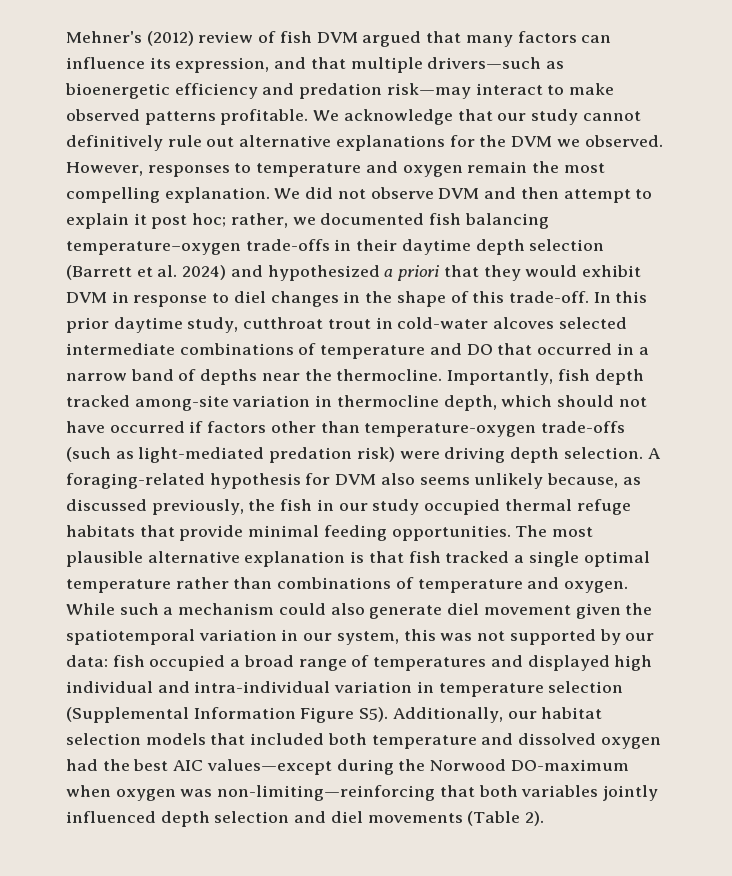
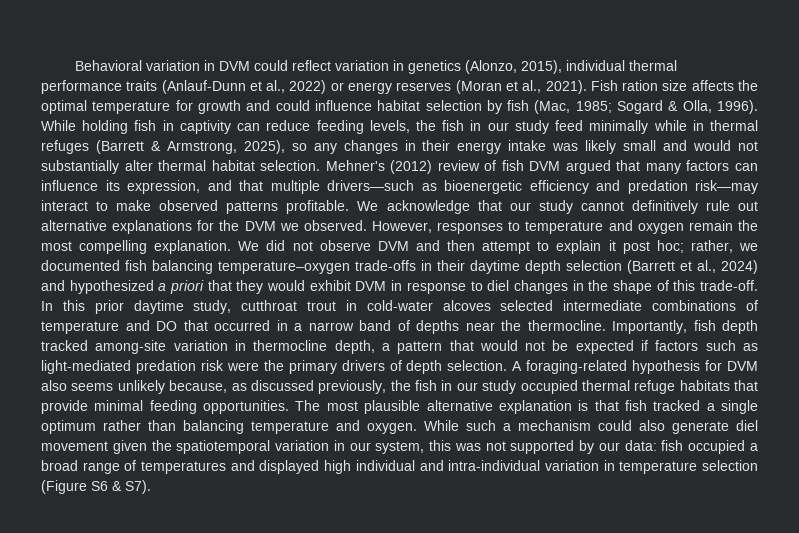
(66, 37) none -> [75,60,678,74] [41,80,758,94] [41,100,758,114] [41,120,758,134] [41,140,759,154] [41,160,321,174] Behavioral variation in DVM could reflect variation in genetics (Alonzo, 2015), individual thermal performance traits (Anlauf-Dunn et al., 2022) or energy reserves (Moran et al., 2021). Fish ration size affects the optimal temperature for growth and could influence habitat selection by fish (Mac, 1985; Sogard & Olla, 1996). While holding fish in captivity can reduce feeding levels, the fish in our study feed minimally while in thermal refuges (Barrett & Armstrong, 2025), so any changes in their energy intake was likely small and would not substantially alter thermal habitat selection.
[157,265,178,277] al. -> [697,260,716,273] al.,
[501,395,647,407] [66,421,626,437] [66,447,506,463] which should not have occurred if factors other than temperature-oxygen trade-offs (such as light-mediated predation risk) were driving -> [381,340,758,354] [41,360,402,374] a pattern that would not be expected if factors such as light-mediated predation risk were the primary drivers of
[583,551,650,567] [66,577,414,593] optimal temperature rather than combinations of -> [41,420,244,434] optimum rather than balancing
[66,707,603,723] [66,733,661,749] [66,759,629,775] [66,785,659,801] [66,811,545,827] (Supplemental Information Figure S5). Additionally, our habitat selection models that included both temperature and dissolved oxygen had the best AIC values—except during the Norwood DO-maximum when oxygen was non-limiting—reinforcing that both variables jointly influenced depth selection and diel movements (Table 2). -> [41,480,151,494] (Figure S6 & S7).

